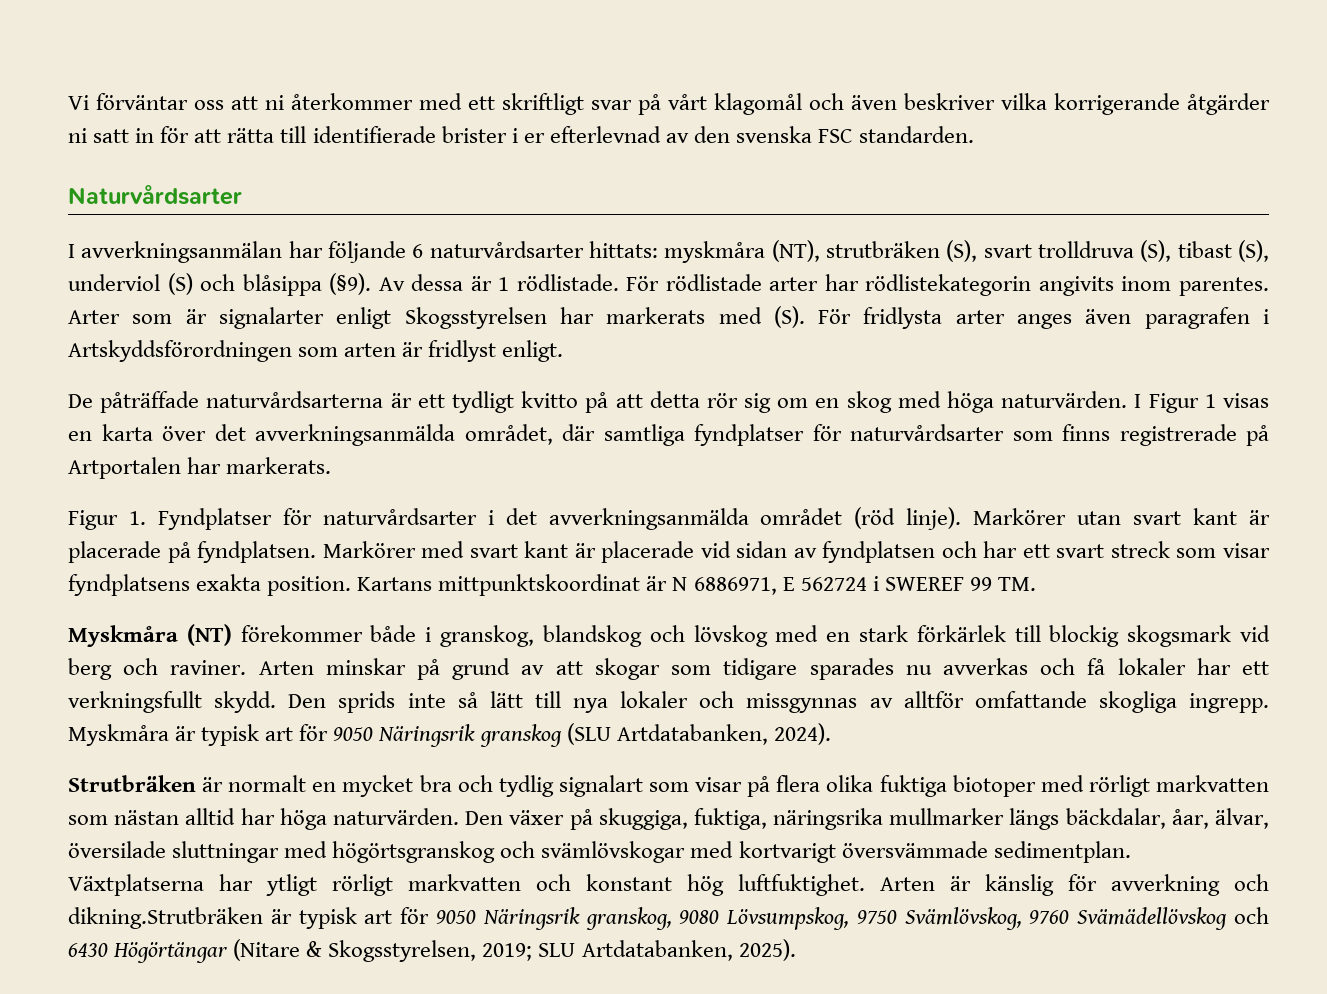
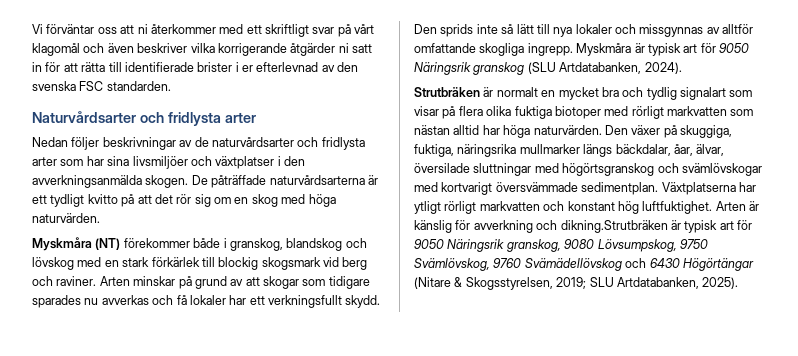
[68,240,1269,263] [68,273,1269,296] [68,306,1269,329] [68,340,564,362] // I avverkningsanmälan har följande 6 naturvårdsarter hittats: myskmåra (NT), strutbräken (S), svart trolldruva (S), tibast (S), underviol (S) och blåsippa (§9). Av dessa är 1 rödlistade. För rödlistade arter har rödlistekategorin angivits inom parentes. Arter som är signalarter enligt Skogsstyrelsen har markerats med (S). För fridlysta arter anges även paragrafen i Artskyddsförordningen som arten är fridlyst enligt. // -> [139,112,256,126] [32,137,365,150] [32,156,305,169] [32,175,189,188] och fridlysta arter // Nedan följer beskrivningar av de naturvårdsarter och fridlysta arter som har sina livsmiljöer och växtplatser i den avverkningsanmälda skogen.
[649,391,700,408] detta -> [154,194,173,204] det
[1134,393,1269,413] [68,424,1269,446] [68,457,332,479] [68,507,1270,530] [68,541,1270,563] [68,574,1036,596] I Figur 1 visas en karta över det avverkningsanmälda området, där samtliga fyndplatser för naturvårdsarter som finns registrerade på Artportalen har markerats. // Figur 1. Fyndplatser för naturvårdsarter i det avverkningsanmälda området (röd linje). Markörer utan svart kant är placerade på fyndplatsen. Markörer med svart kant är placerade vid sidan av fyndplatsen och har ett svart streck som visar fyndplatsens exakta position. Kartans mittpunktskoordinat är N 6886971, E 562724 i SWEREF 99 TM. -> (100, 218) none

